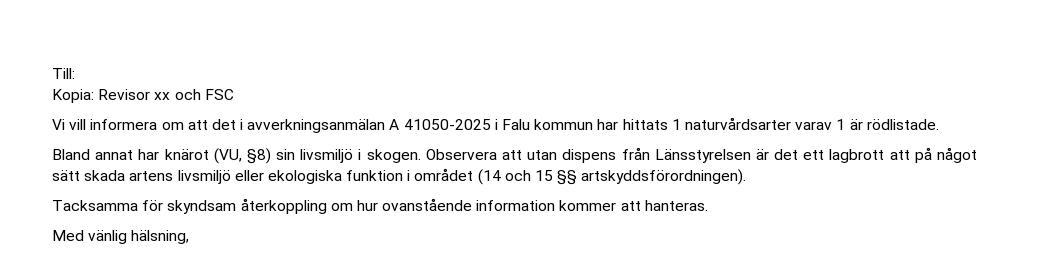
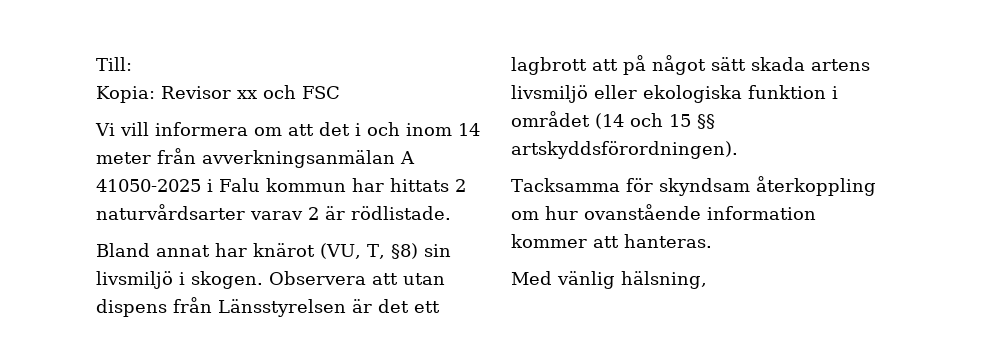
(244, 124) none -> [367,122,480,136] [96,148,196,164] och inom 14 meter från
[671,119,681,130] 1 -> [454,179,466,192] 2
[836,119,846,130] 1 -> [308,207,319,220] 2
(242, 156) none -> [366,244,385,259] T,

